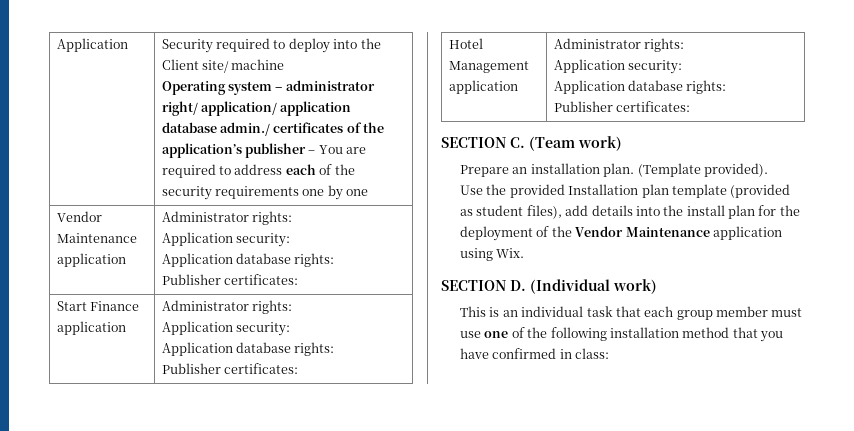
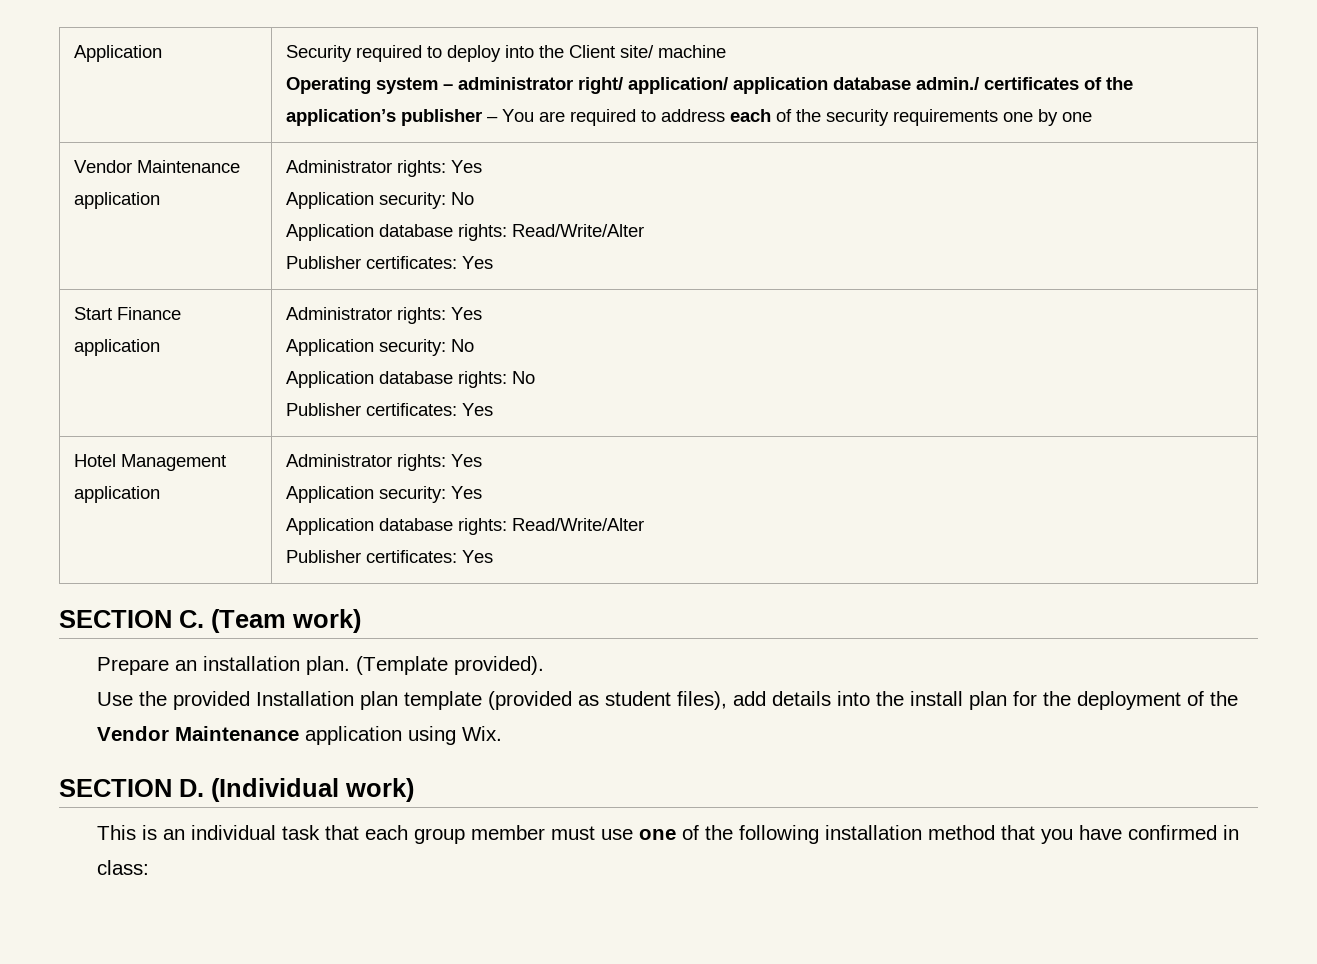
[161,232,291,247] [161,253,335,267] [161,274,299,285] // Application security: // Application database rights: // Publisher certificates: -> [450,160,482,173] [285,192,474,209] [285,224,644,241] [285,256,493,269] Yes // Application security: No // Application database rights: Read/Write/Alter // Publisher certificates: Yes
[161,321,291,336] [161,342,335,356] [161,363,299,374] // Application security: // Application database rights: // Publisher certificates: -> [450,307,482,320] [285,339,474,356] [285,371,535,388] [285,403,493,416] Yes // Application security: No // Application database rights: No // Publisher certificates: Yes
[553,59,683,74] [553,80,727,94] [553,101,691,112] // Application security: // Application database rights: // Publisher certificates: -> [450,454,482,467] [285,486,482,503] [285,518,644,535] [285,550,493,563] Yes // Application security: Yes // Application database rights: Read/Write/Alter // Publisher certificates: Yes

